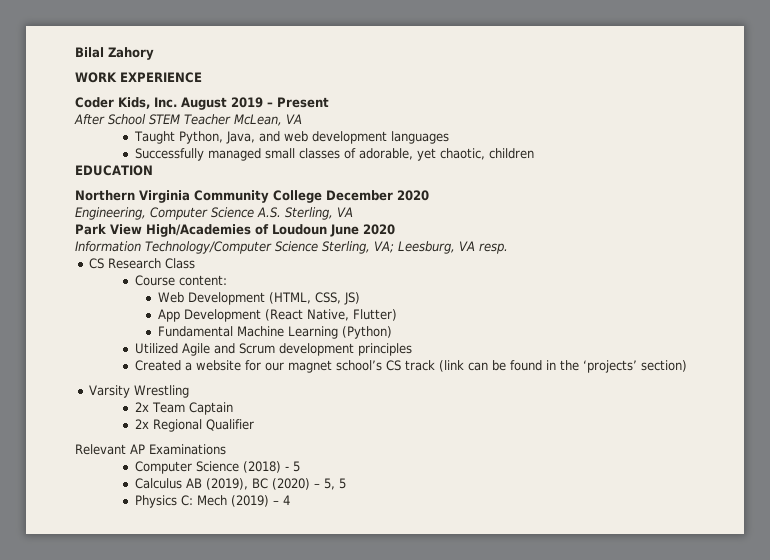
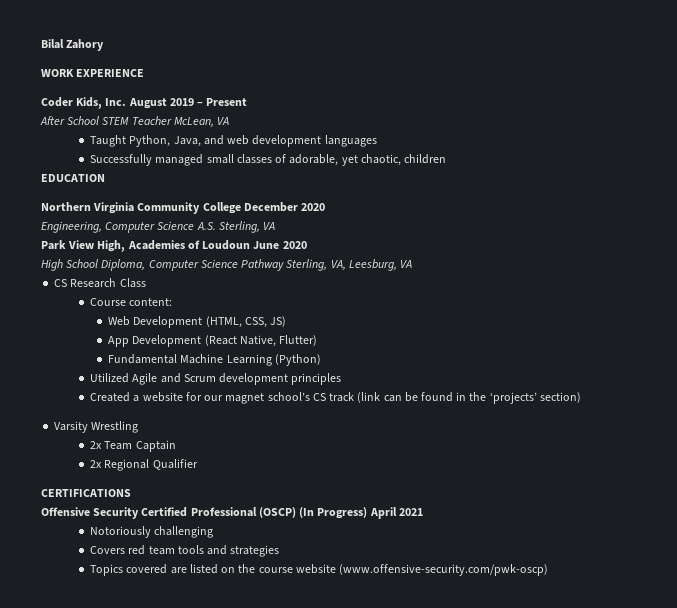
[146,224,251,237] High/Academies -> [97,240,185,252] High, Academies
[75,241,394,254] Information Technology/Computer Science Sterling, VA; -> [41,259,346,271] High School Diploma, Computer Science Pathway Sterling, VA,
[478,243,508,254] resp. -> (413, 264) none
[75,444,226,455] [134,461,300,474] [134,478,346,490] [134,495,290,508] Relevant AP Examinations // Computer Science (2018) - 5 // Calculus AB (2019), BC (2020) – 5, 5 // Physics C: Mech (2019) – 4 -> [41,489,131,497] [41,507,423,519] [90,526,214,538] [90,545,280,557] [90,564,549,576] CERTIFICATIONS // Offensive Security Certified Professional (OSCP) (In Progress) April 2021 // Notoriously challenging // Covers red team tools and strategies // Topics covered are listed on the course website (www.offensive-security.com/pwk-oscp)

